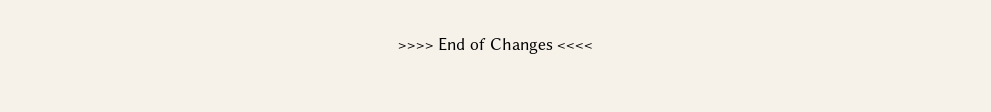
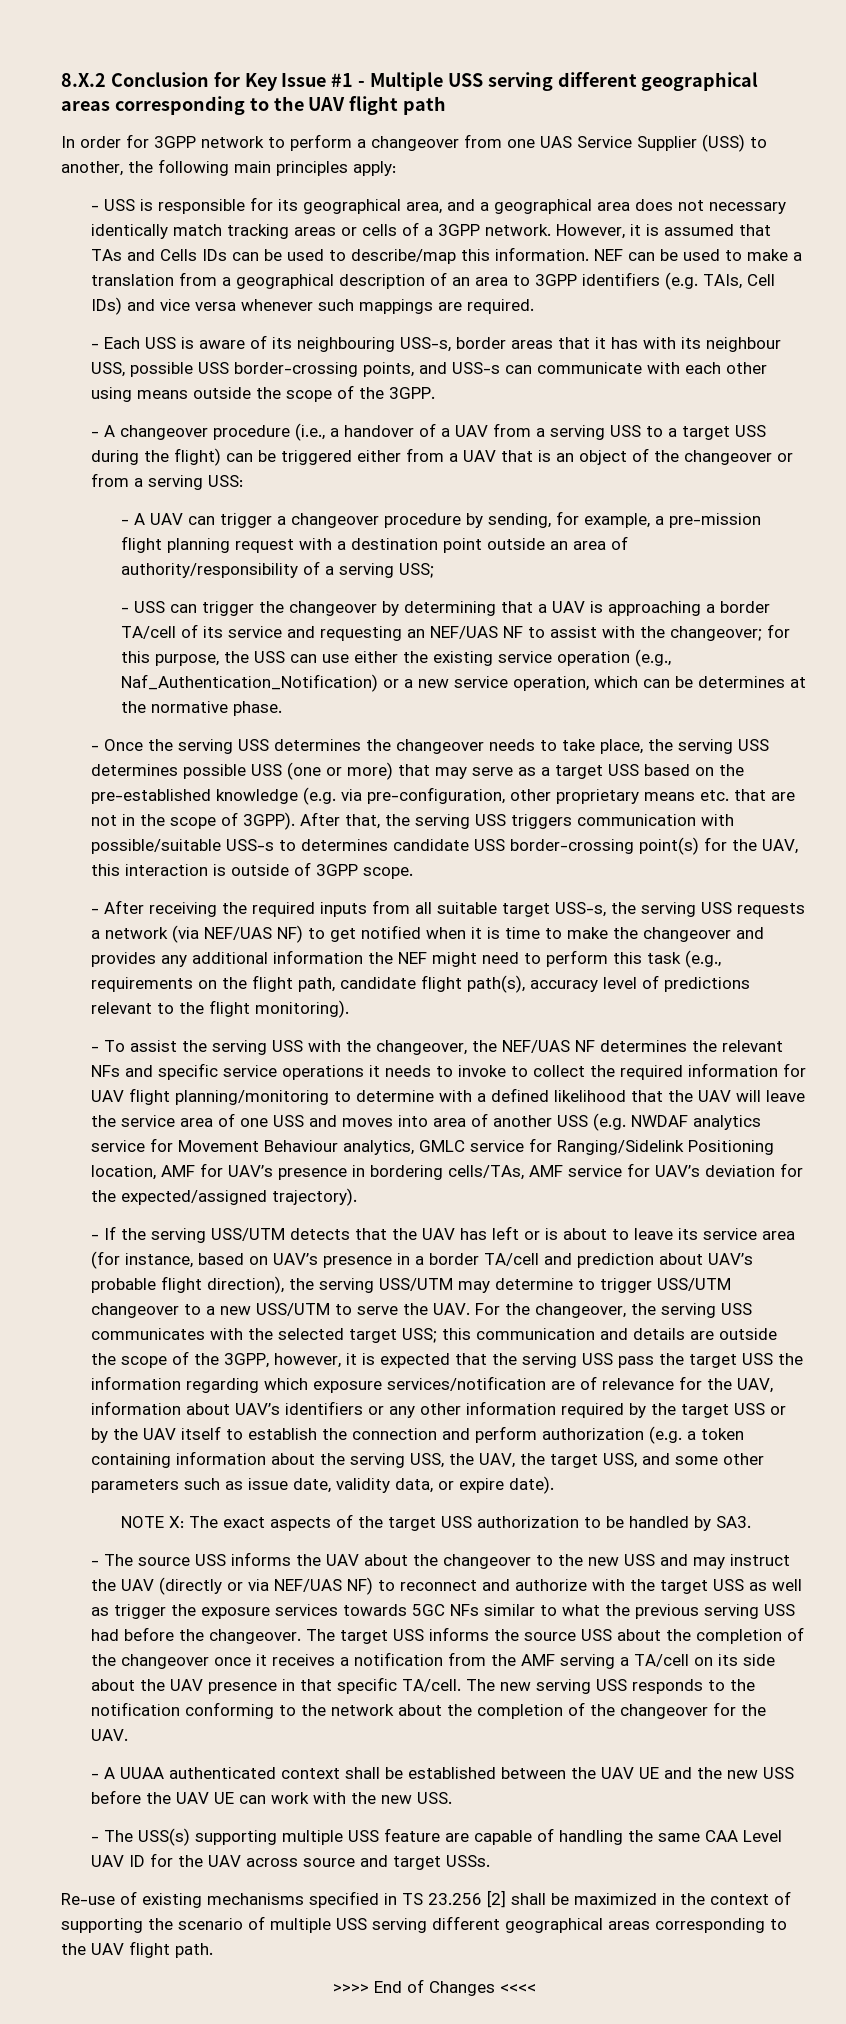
(397, 46) none -> [61,72,759,91] [61,96,447,115] [61,134,767,152] [61,159,396,176] [91,197,787,214] [91,222,772,239] [91,247,803,264] [91,272,776,290] [91,297,535,315] [91,335,782,352] [91,362,768,377] [91,385,436,402] [91,423,767,441] [91,448,794,466] [91,473,244,490] [121,511,762,528] [121,536,629,553] [121,561,435,578] [121,601,771,616] [121,624,791,641] [121,649,672,667] [121,674,807,692] [121,701,283,716] [91,739,770,754] [91,762,745,780] [91,787,796,805] [91,812,735,830] [91,837,799,855] [91,862,414,879] [91,900,806,917] [91,925,765,943] [91,950,722,968] [91,975,751,993] [91,1000,350,1018] [91,1040,784,1055] [91,1063,807,1080] [91,1088,806,1105] [91,1113,762,1131] [91,1138,775,1155] [91,1163,804,1180] [91,1188,358,1206] [91,1226,796,1243] [91,1251,754,1269] [91,1276,732,1294] [91,1303,753,1318] [91,1328,778,1343] [91,1351,804,1368] [91,1376,774,1393] [91,1401,787,1418] [91,1426,745,1444] [91,1451,765,1468] [91,1476,555,1494] [121,1514,752,1531] [91,1552,791,1569] [91,1577,803,1595] [91,1604,796,1619] [91,1627,805,1644] [91,1652,776,1669] [91,1677,756,1694] [91,1702,767,1719] [91,1729,129,1741] [91,1767,795,1779] [91,1790,453,1804] [91,1828,783,1846] [91,1853,491,1870] [61,1890,791,1908] [61,1916,787,1933] [61,1941,213,1958] 8.X.2 Conclusion for Key Issue #1 - Multiple USS serving different geographical areas corresponding to the UAV flight path // In order for 3GPP network to perform a changeover from one UAS Service Supplier (USS) to another, the following main principles apply: // - USS is responsible for its geographical area, and a geographical area does not necessary identically match tracking areas or cells of a 3GPP network. However, it is assumed that TAs and Cells IDs can be used to describe/map this information. NEF can be used to make a translation from a geographical description of an area to 3GPP identifiers (e.g. TAIs, Cell IDs) and vice versa whenever such mappings are required. // - Each USS is aware of its neighbouring USS-s, border areas that it has with its neighbour USS, possible USS border-crossing points, and USS-s can communicate with each other using means outside the scope of the 3GPP. // - A changeover procedure (i.e., a handover of a UAV from a serving USS to a target USS during the flight) can be triggered either from a UAV that is an object of the changeover or from a serving USS: // - A UAV can trigger a changeover procedure by sending, for example, a pre-mission flight planning request with a destination point outside an area of authority/responsibility of a serving USS; // - USS can trigger the changeover by determining that a UAV is approaching a border TA/cell of its service and requesting an NEF/UAS NF to assist with the changeover; for this purpose, the USS can use either the existing service operation (e.g., Naf_Authentication_Notification) or a new service operation, which can be determines at the normative phase. // - Once the serving USS determines the changeover needs to take place, the serving USS determines possible USS (one or more) that may serve as a target USS based on the pre-established knowledge (e.g. via pre-configuration, other proprietary means etc. that are not in the scope of 3GPP). After that, the serving USS triggers communication with possible/suitable USS-s to determines candidate USS border-crossing point(s) for the UAV, this interaction is outside of 3GPP scope. // - After receiving the required inputs from all suitable target USS-s, the serving USS requests a network (via NEF/UAS NF) to get notified when it is time to make the changeover and provides any additional information the NEF might need to perform this task (e.g., requirements on the flight path, candidate flight path(s), accuracy level of predictions relevant to the flight monitoring). // - To assist the serving USS with the changeover, the NEF/UAS NF determines the relevant NFs and specific service operations it needs to invoke to collect the required information for UAV flight planning/monitoring to determine with a defined likelihood that the UAV will leave the service area of one USS and moves into area of another USS (e.g. NWDAF analytics service for Movement Behaviour analytics, GMLC service for Ranging/Sidelink Positioning location, AMF for UAV’s presence in bordering cells/TAs, AMF service for UAV’s deviation for the expected/assigned trajectory). // - If the serving USS/UTM detects that the UAV has left or is about to leave its service area (for instance, based on UAV’s presence in a border TA/cell and prediction about UAV’s probable flight direction), the serving USS/UTM may determine to trigger USS/UTM changeover to a new USS/UTM to serve the UAV. For the changeover, the serving USS communicates with the selected target USS; this communication and details are outside the scope of the 3GPP, however, it is expected that the serving USS pass the target USS the information regarding which exposure services/notification are of relevance for the UAV, information about UAV’s identifiers or any other information required by the target USS or by the UAV itself to establish the connection and perform authorization (e.g. a token containing information about the serving USS, the UAV, the target USS, and some other parameters such as issue date, validity data, or expire date). // NOTE X: The exact aspects of the target USS authorization to be handled by SA3. // - The source USS informs the UAV about the changeover to the new USS and may instruct the UAV (directly or via NEF/UAS NF) to reconnect and authorize with the target USS as well as trigger the exposure services towards 5GC NFs similar to what the previous serving USS had before the changeover. The target USS informs the source USS about the completion of the changeover once it receives a notification from the AMF serving a TA/cell on its side about the UAV presence in that specific TA/cell. The new serving USS responds to the notification conforming to the network about the completion of the changeover for the UAV. // - A UUAA authenticated context shall be established between the UAV UE and the new USS before the UAV UE can work with the new USS. // - The USS(s) supporting multiple USS feature are capable of handling the same CAA Level UAV ID for the UAV across source and target USSs. // Re-use of existing mechanisms specified in TS 23.256 [2] shall be maximized in the context of supporting the scenario of multiple USS serving different geographical areas corresponding to the UAV flight path. //

